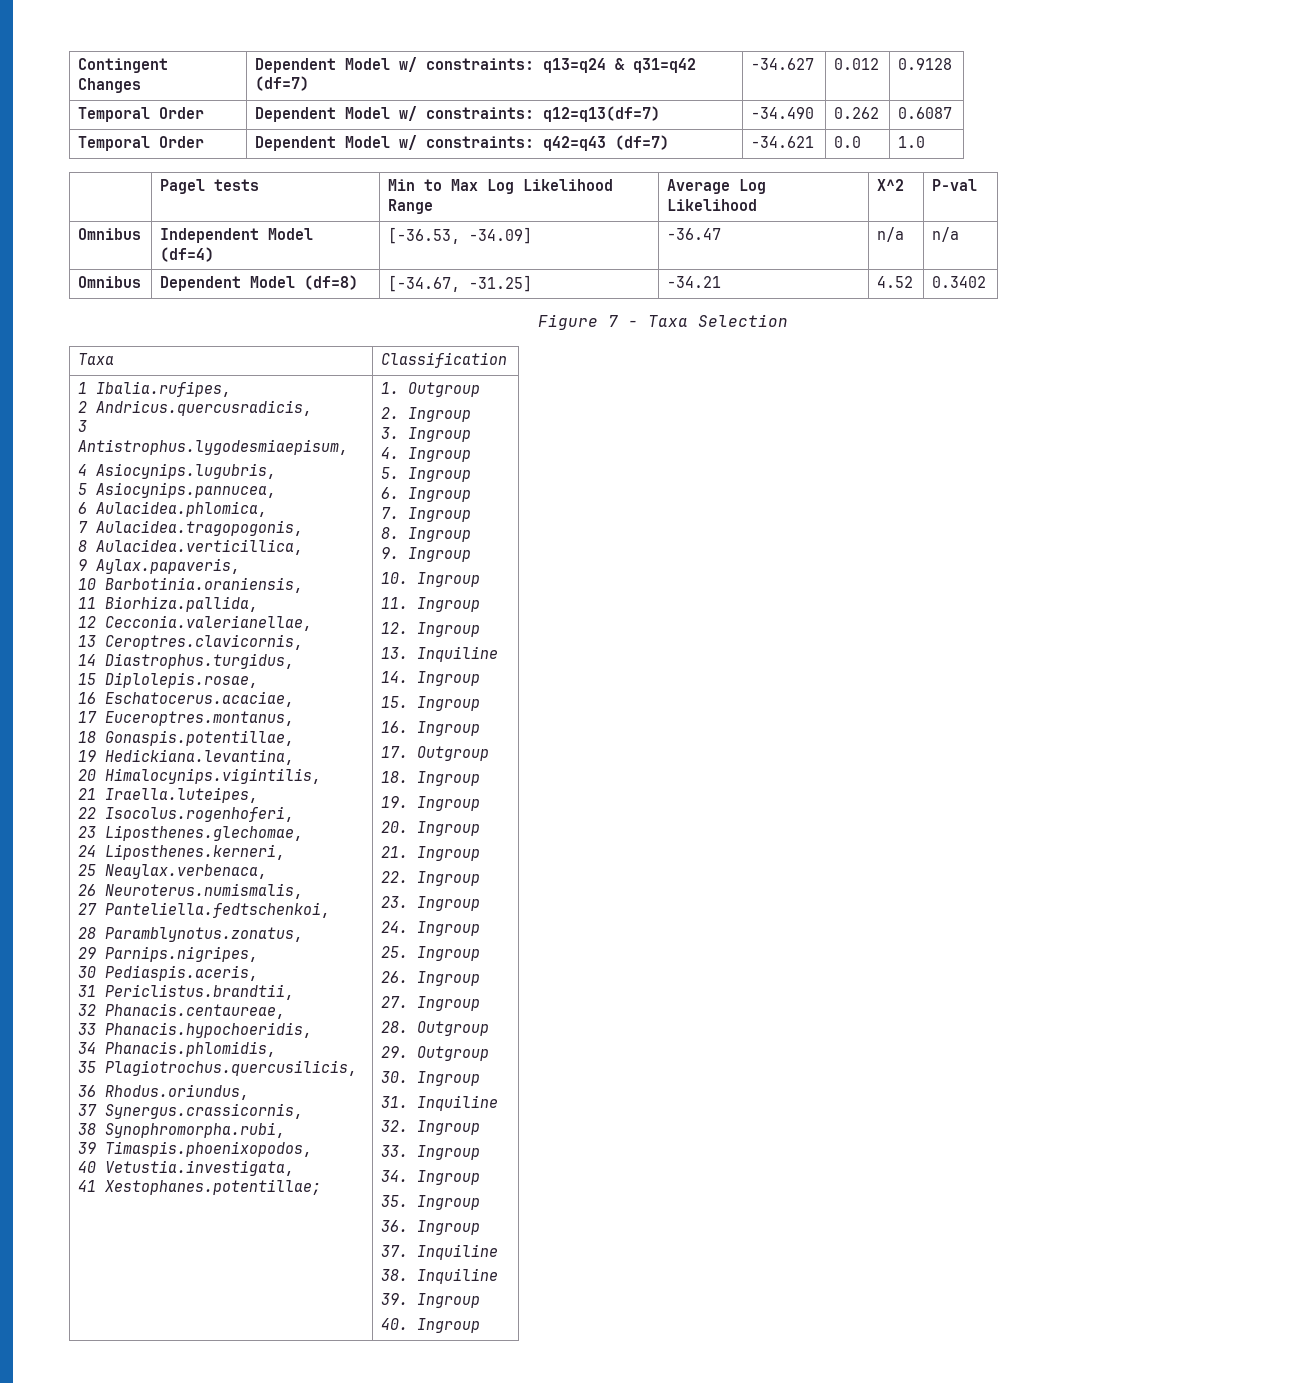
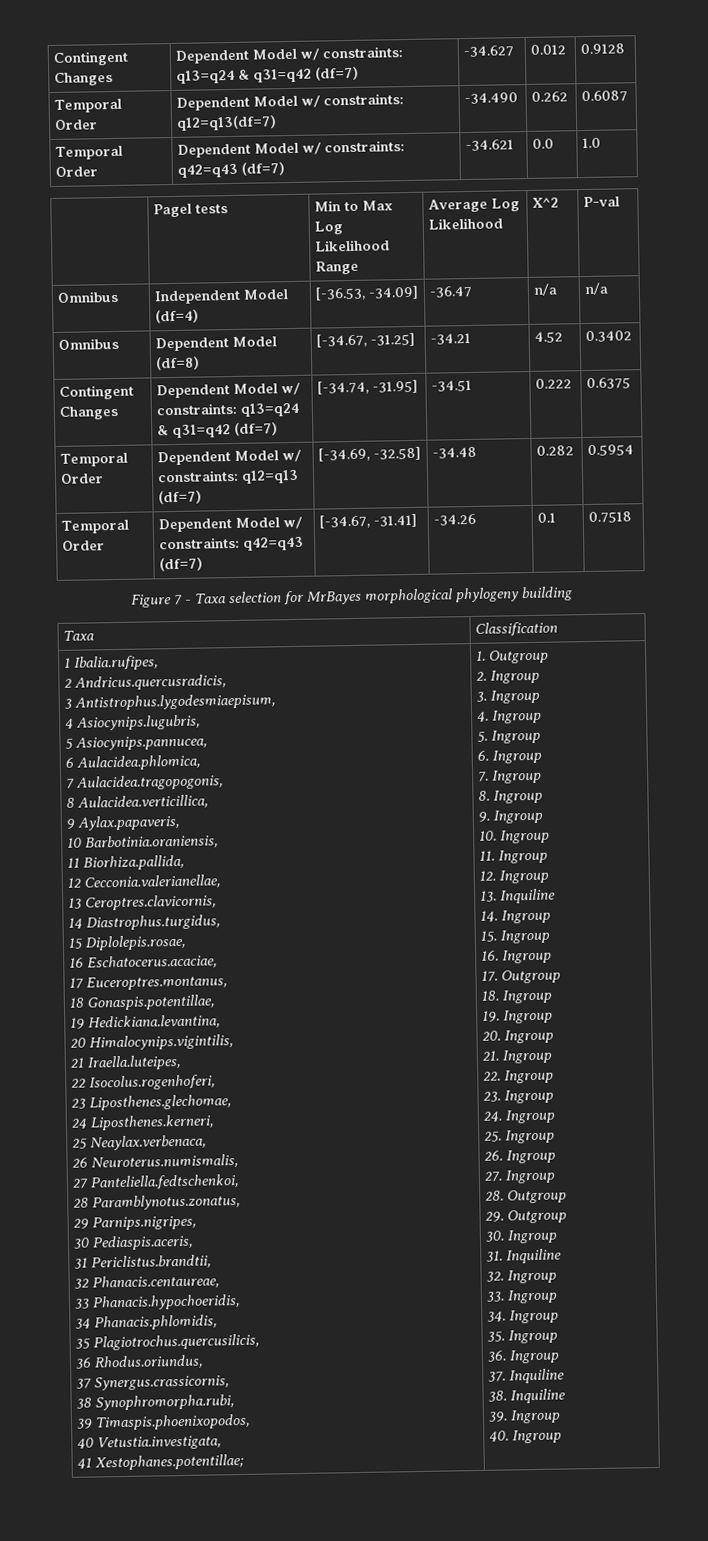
[537,314,788,330] // Figure 7 - Taxa Selection -> [59,384,135,400] [59,405,120,420] [156,382,302,399] [156,402,300,417] [157,422,279,439] [317,379,419,395] [431,379,473,392] [535,378,573,389] [586,377,632,390] [60,452,129,467] [60,473,105,484] [157,449,303,466] [157,469,300,484] [158,490,203,505] [318,446,422,462] [432,446,478,459] [536,445,575,456] [587,444,635,456] [61,519,130,534] [62,540,106,551] [158,516,304,533] [159,536,305,551] [159,557,204,572] [319,513,418,529] [433,513,477,526] [537,512,557,523] [588,511,633,523] [129,586,573,608] // Contingent Changes | Dependent Model w/ constraints: q13=q24 & q31=q42 (df=7) | [-34.74, -31.95] | -34.51 | 0.222 | 0.6375 // Temporal Order | Dependent Model w/ constraints: q12=q13 (df=7) | [-34.69, -32.58] | -34.48 | 0.282 | 0.5954 // Temporal Order | Dependent Model w/ constraints: q42=q43 (df=7) | [-34.67, -31.41] | -34.26 | 0.1 | 0.7518 // Figure 7 - Taxa selection for MrBayes morphological phylogeny building

